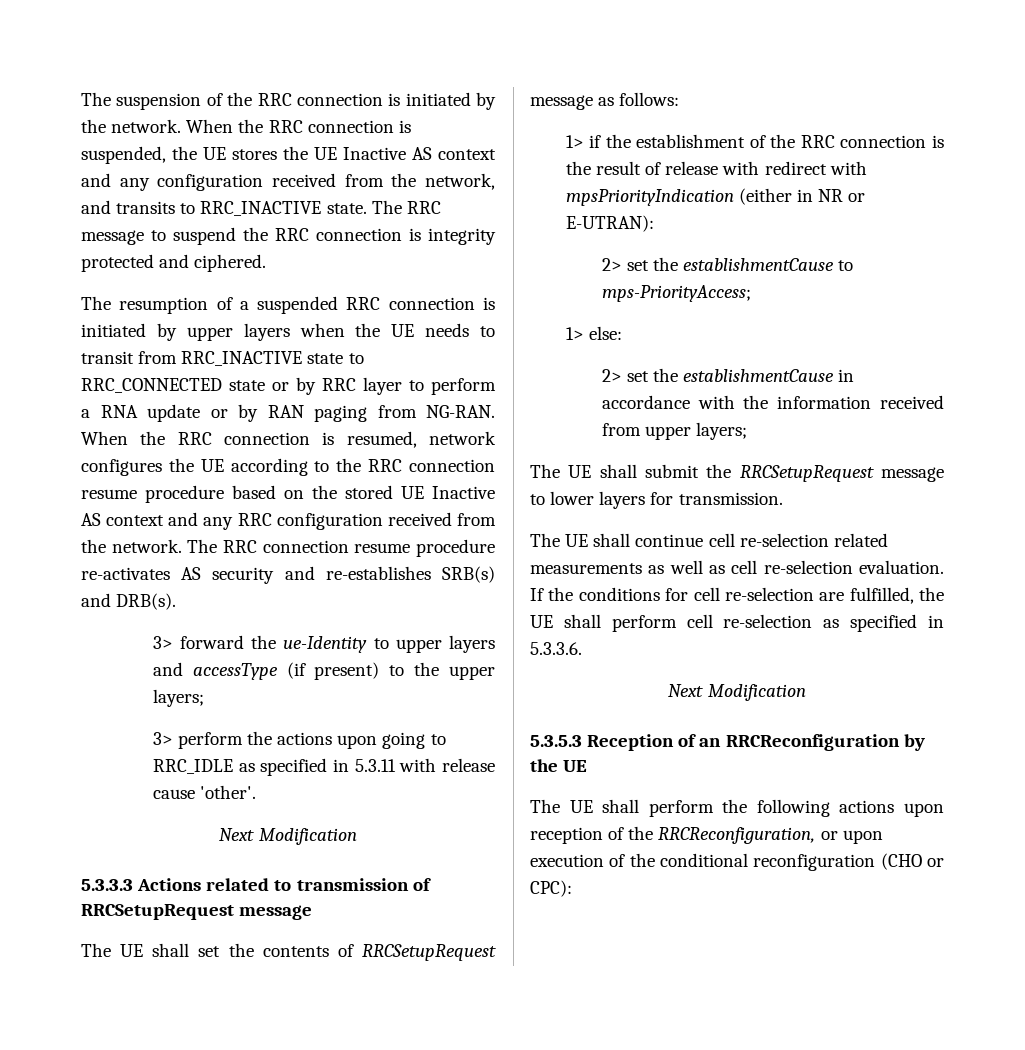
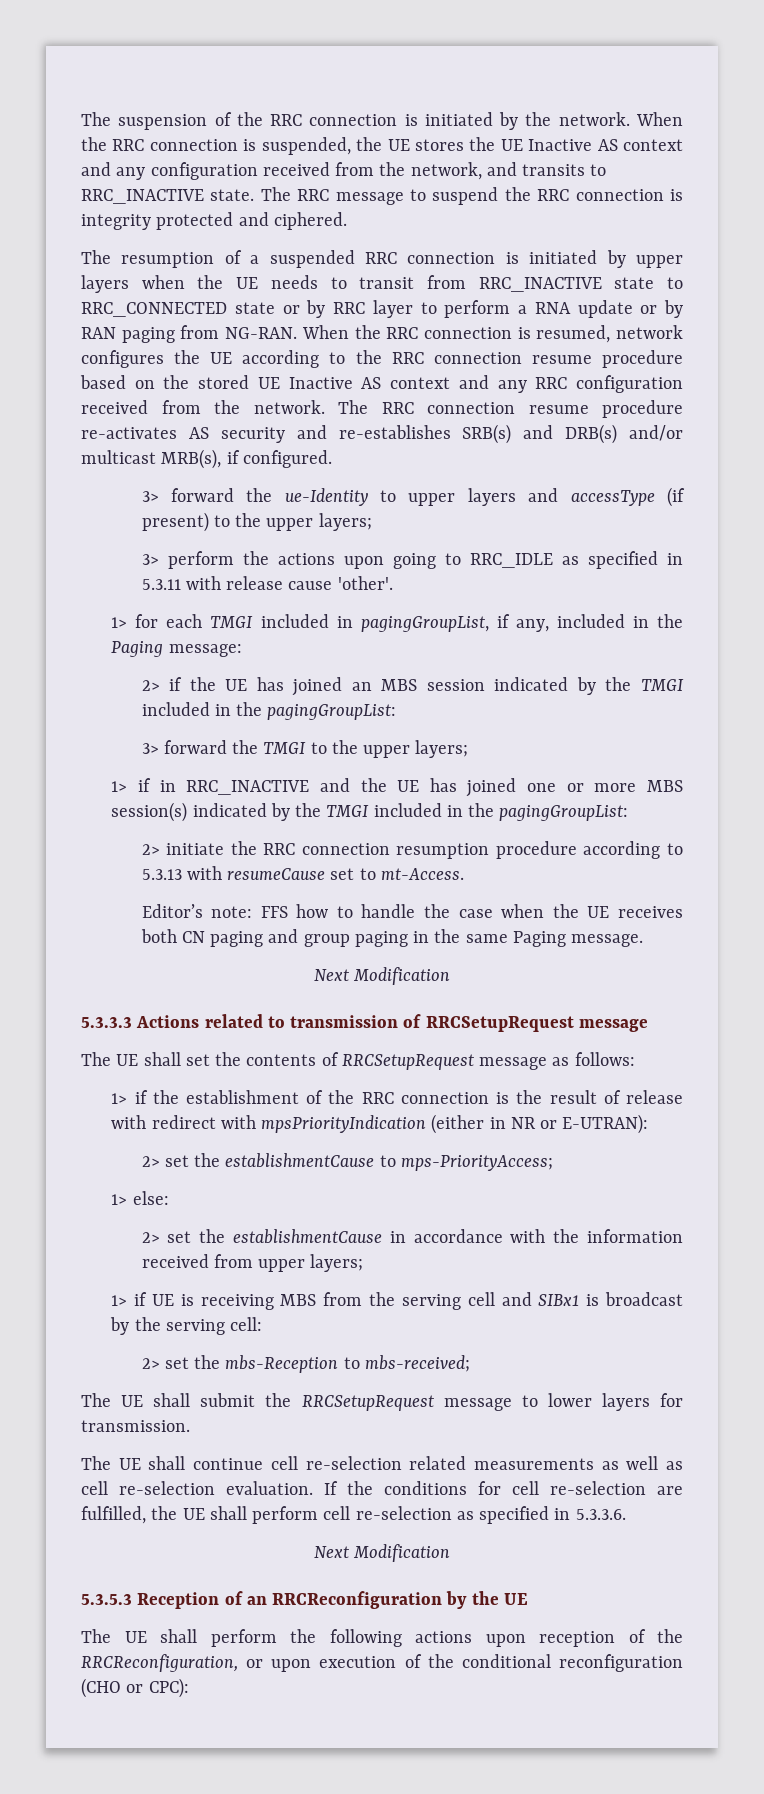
[116,593,177,610] DRB(s). -> [565,424,683,444] [81,449,332,469] DRB(s) and/or multicast MRB(s), if configured.
(256, 792) none -> [111,614,684,632] [111,641,242,657] [141,677,684,696] [141,702,397,720] [141,740,469,758] [111,778,683,797] [111,802,629,822] [141,841,684,859] [141,866,464,880] [141,904,684,918] [140,929,644,947] // 1> for each TMGI included in pagingGroupList, if any, included in the Paging message: // 2> if the UE has joined an MBS session indicated by the TMGI included in the pagingGroupList: // 3> forward the TMGI to the upper layers; // 1> if in RRC_INACTIVE and the UE has joined one or more MBS session(s) indicated by the TMGI included in the pagingGroupList: // 2> initiate the RRC connection resumption procedure according to 5.3.13 with resumeCause set to mt-Access. // Editor’s note: FFS how to handle the case when the UE receives both CN paging and group paging in the same Paging message.
(748, 431) none -> [111,1292,684,1310] [110,1317,263,1335] [141,1355,470,1373] // 1> if UE is receiving MBS from the serving cell and SIBx1 is broadcast by the serving cell: // 2> set the mbs-Reception to mbs-received;

